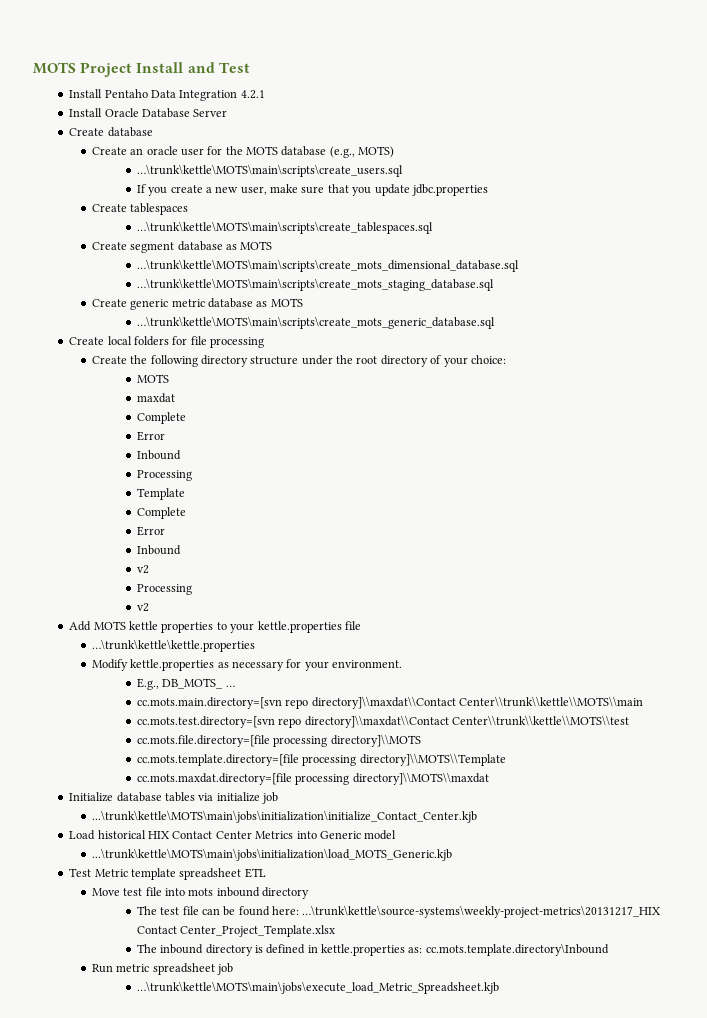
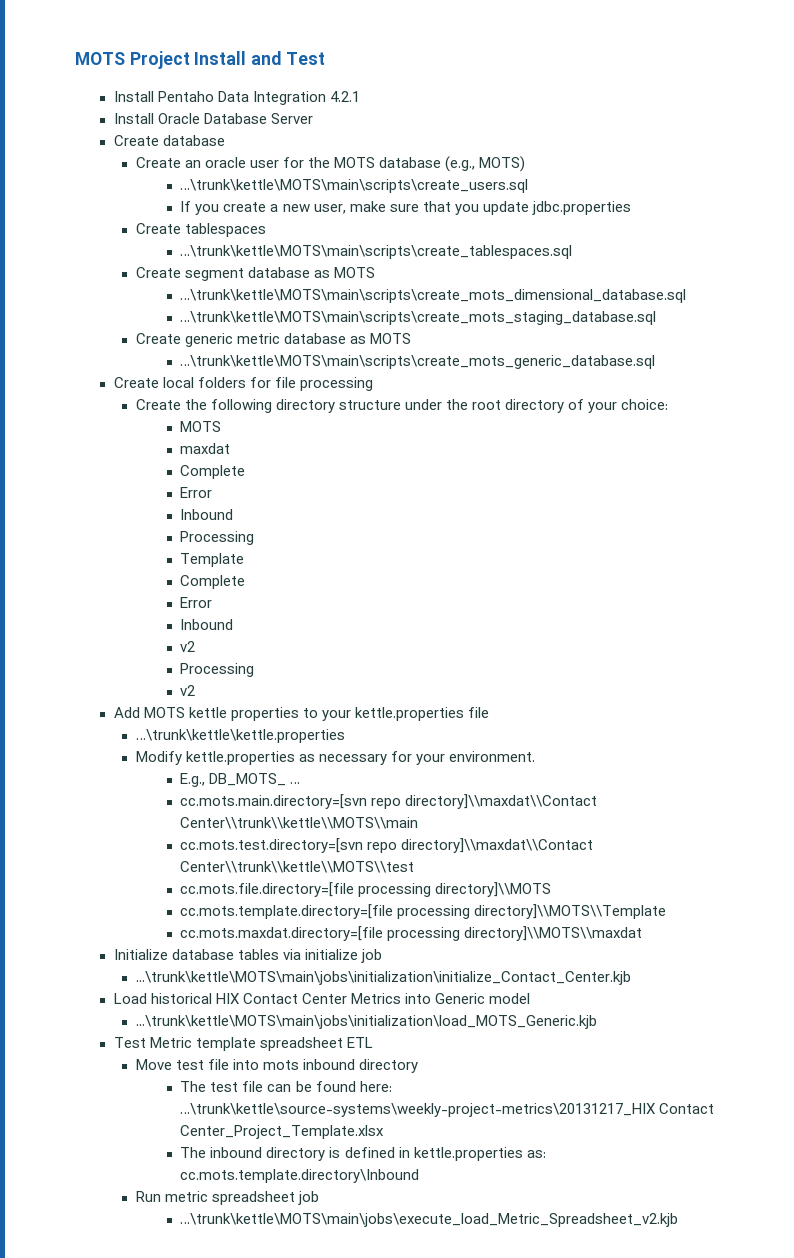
[136,981,499,994] …\trunk\kettle\MOTS\main\jobs\execute_load_Metric_Spreadsheet.kjb -> [180,1213,679,1227] …\trunk\kettle\MOTS\main\jobs\execute_load_Metric_Spreadsheet_v2.kjb

